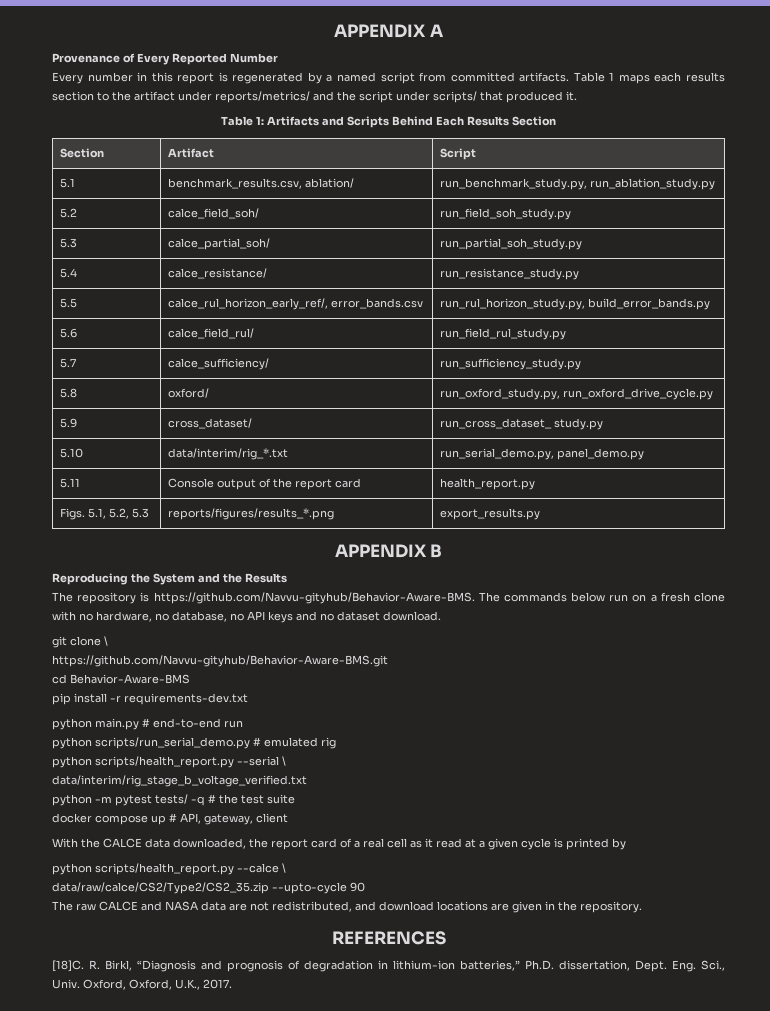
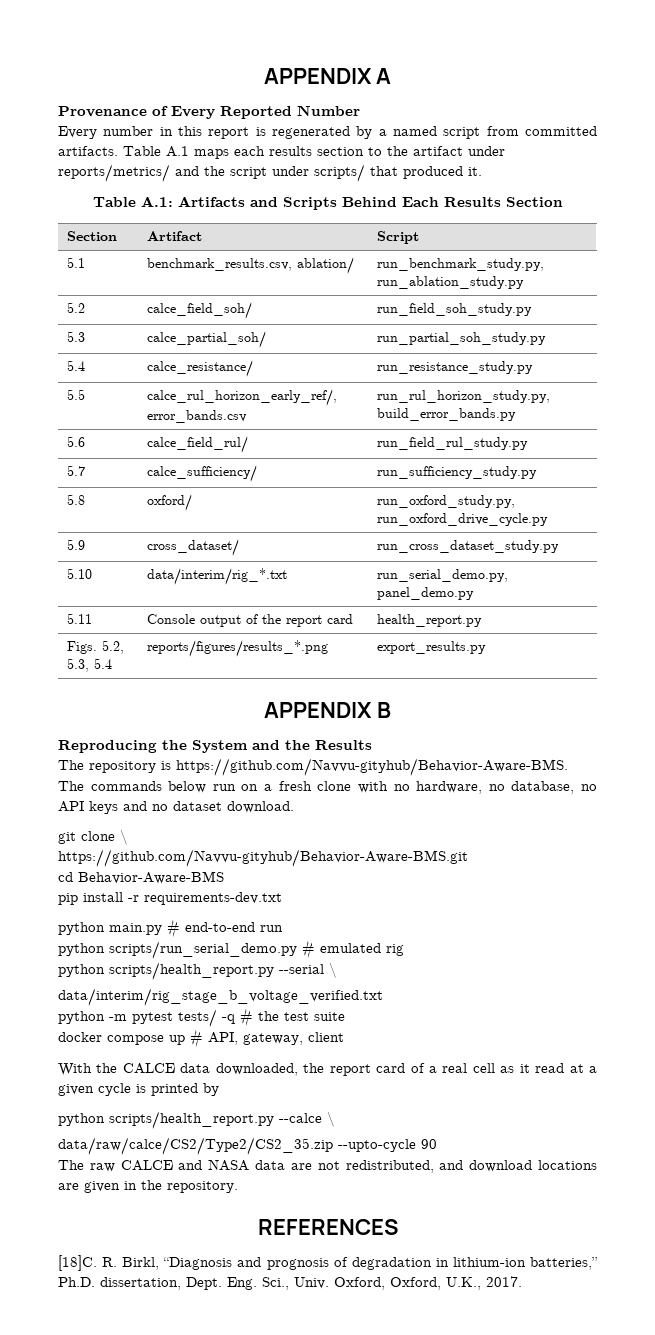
[609,72,615,81] 1 -> [166,146,189,157] A.1
[256,116,264,125] 1: -> [140,196,173,207] A.1:
[440,418,604,430] run_cross_dataset_ study.py -> [377,540,560,553] run_cross_dataset_study.py
[88,508,150,519] 5.1, 5.2, 5.3 -> [102,640,125,654] [67,658,113,672] 5.2, 5.3, 5.4

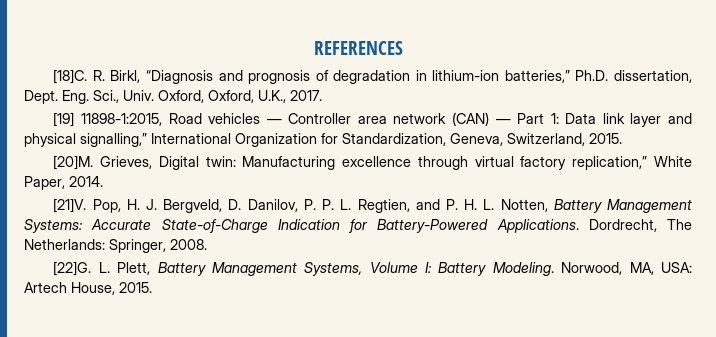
[263,68,392,84] [58,105,360,119] [58,126,597,139] [58,146,505,159] [58,164,482,182] [92,196,563,210] [67,231,118,241] [147,231,203,241] [377,231,420,244] [67,257,86,268] [147,257,355,274] [377,258,545,271] [377,276,525,289] [67,302,86,313] [147,302,253,319] [377,303,533,316] [67,331,86,342] [147,331,267,348] [377,332,547,345] [67,360,86,371] [147,360,254,377] [377,361,534,374] [67,389,86,400] [147,389,338,406] [147,410,248,423] [377,390,551,403] [377,408,517,421] [67,436,86,447] [147,436,249,453] [377,437,529,450] [67,465,86,476] [147,465,258,482] [377,466,538,479] [67,494,86,505] [147,494,193,511] [377,495,516,508] [377,513,549,526] [67,539,86,550] [147,539,240,556] [377,540,560,553] [67,568,93,579] [147,568,288,585] [377,569,509,582] [377,587,475,600] [67,613,93,624] [147,614,354,627] [377,614,483,627] [67,640,125,654] [67,658,113,672] [147,640,329,657] [377,641,487,654] [264,702,391,718] [58,740,372,753] [58,758,568,776] [58,781,598,794] [58,801,294,814] [58,829,128,845] [58,849,468,867] [58,871,224,884] [58,892,282,905] [58,919,283,938] [58,940,404,959] [58,962,337,980] [58,988,383,1006] [58,1008,345,1027] [58,1029,344,1048] [58,1063,597,1076] [58,1083,219,1096] [58,1111,335,1129] [58,1137,437,1155] [58,1159,597,1173] [58,1180,238,1193] APPENDIX A // Provenance of Every Reported Number // Every number in this report is regenerated by a named script from committed artifacts. Table A.1 maps each results section to the artifact under reports/metrics/ and the script under scripts/ that produced it. // Table A.1: Artifacts and Scripts Behind Each Results Section // Section | Artifact | Script // 5.1 | benchmark_results.csv, ablation/ | run_benchmark_study.py, run_ablation_study.py // 5.2 | calce_field_soh/ | run_field_soh_study.py // 5.3 | calce_partial_soh/ | run_partial_soh_study.py // 5.4 | calce_resistance/ | run_resistance_study.py // 5.5 | calce_rul_horizon_early_ref/, error_bands.csv | run_rul_horizon_study.py, build_error_bands.py // 5.6 | calce_field_rul/ | run_field_rul_study.py // 5.7 | calce_sufficiency/ | run_sufficiency_study.py // 5.8 | oxford/ | run_oxford_study.py, run_oxford_drive_cycle.py // 5.9 | cross_dataset/ | run_cross_dataset_study.py // 5.10 | data/interim/rig_*.txt | run_serial_demo.py, panel_demo.py // 5.11 | Console output of the report card | health_report.py // Figs. 5.2, 5.3, 5.4 | reports/figures/results_*.png | export_results.py // APPENDIX B // Reproducing the System and the Results // The repository is https://github.com/Navvu-gityhub/Behavior-Aware-BMS. The commands below run on a fresh clone with no hardware, no database, no API keys and no dataset download. // git clone \ // https://github.com/Navvu-gityhub/Behavior-Aware-BMS.git // cd Behavior-Aware-BMS // pip install -r requirements-dev.txt // python main.py # end-to-end run // python scripts/run_serial_demo.py # emulated rig // python scripts/health_report.py --serial \ // data/interim/rig_stage_b_voltage_verified.txt // python -m pytest tests/ -q # the test suite // docker compose up # API, gateway, client // With the CALCE data downloaded, the report card of a real cell as it read at a given cycle is printed by // python scripts/health_report.py --calce \ // data/raw/calce/CS2/Type2/CS2_35.zip --upto-cycle 90 // The raw CALCE and NASA data are not redistributed, and download locations are given in the repository. // -> (313, 48) none
(522, 1281) none -> [53,112,693,127] [24,133,622,147] [53,155,692,170] [24,176,103,190] [53,198,693,213] [24,219,692,233] [24,239,207,253] [53,261,693,276] [24,282,152,295] // [19] 11898-1:2015, Road vehicles — Controller area network (CAN) — Part 1: Data link layer and physical signalling,” International Organization for Standardization, Geneva, Switzerland, 2015. // [20]M. Grieves, Digital twin: Manufacturing excellence through virtual factory replication,” White Paper, 2014. // [21]V. Pop, H. J. Bergveld, D. Danilov, P. P. L. Regtien, and P. H. L. Notten, Battery Management Systems: Accurate State-of-Charge Indication for Battery-Powered Applications. Dordrecht, The Netherlands: Springer, 2008. // [22]G. L. Plett, Battery Management Systems, Volume I: Battery Modeling. Norwood, MA, USA: Artech House, 2015.

